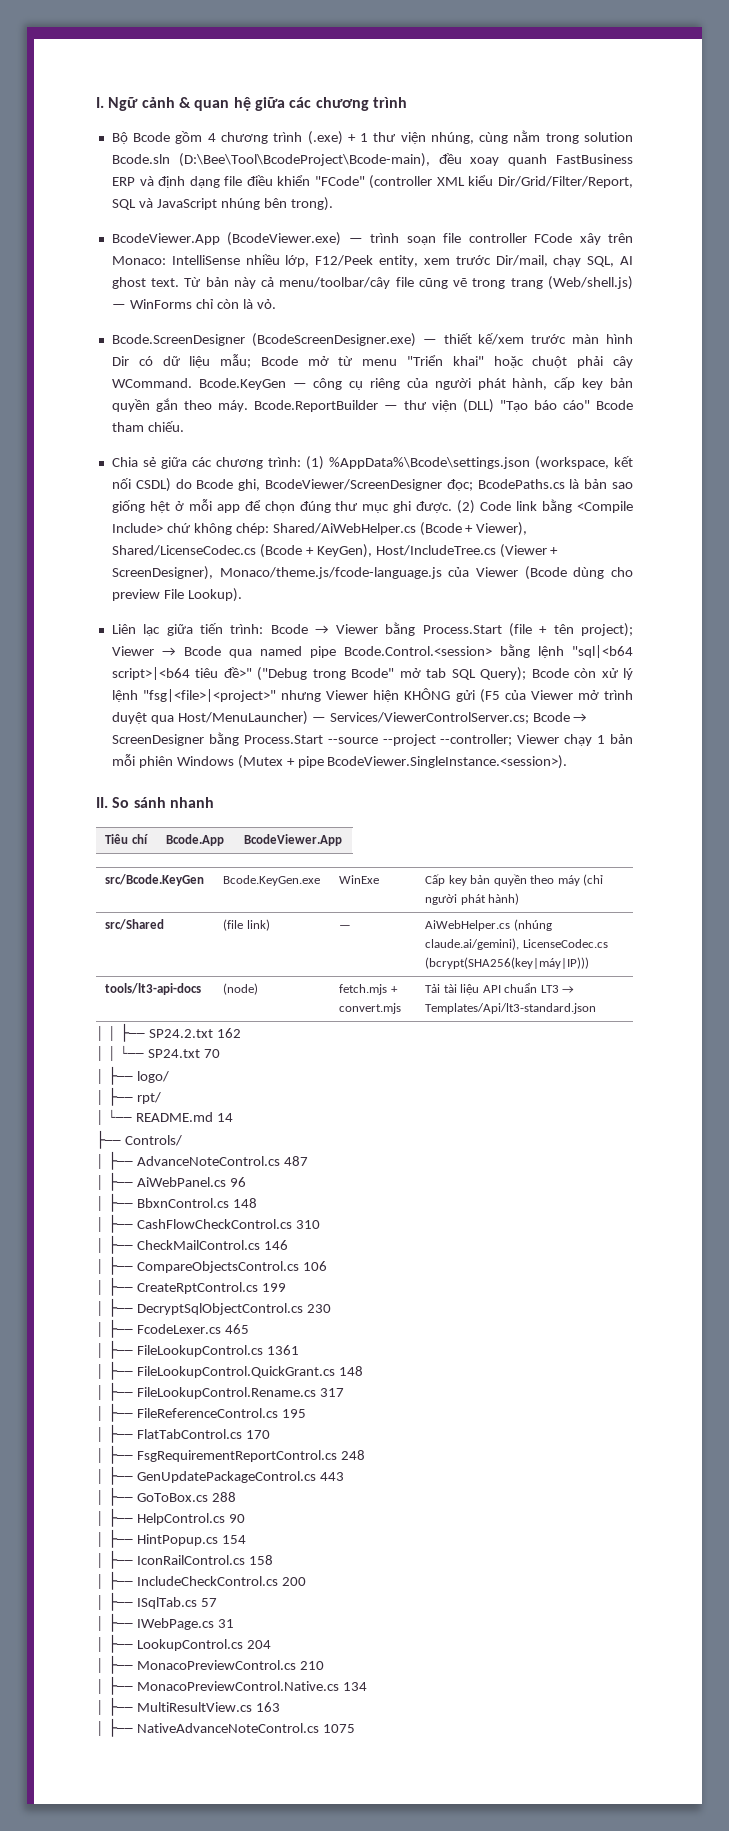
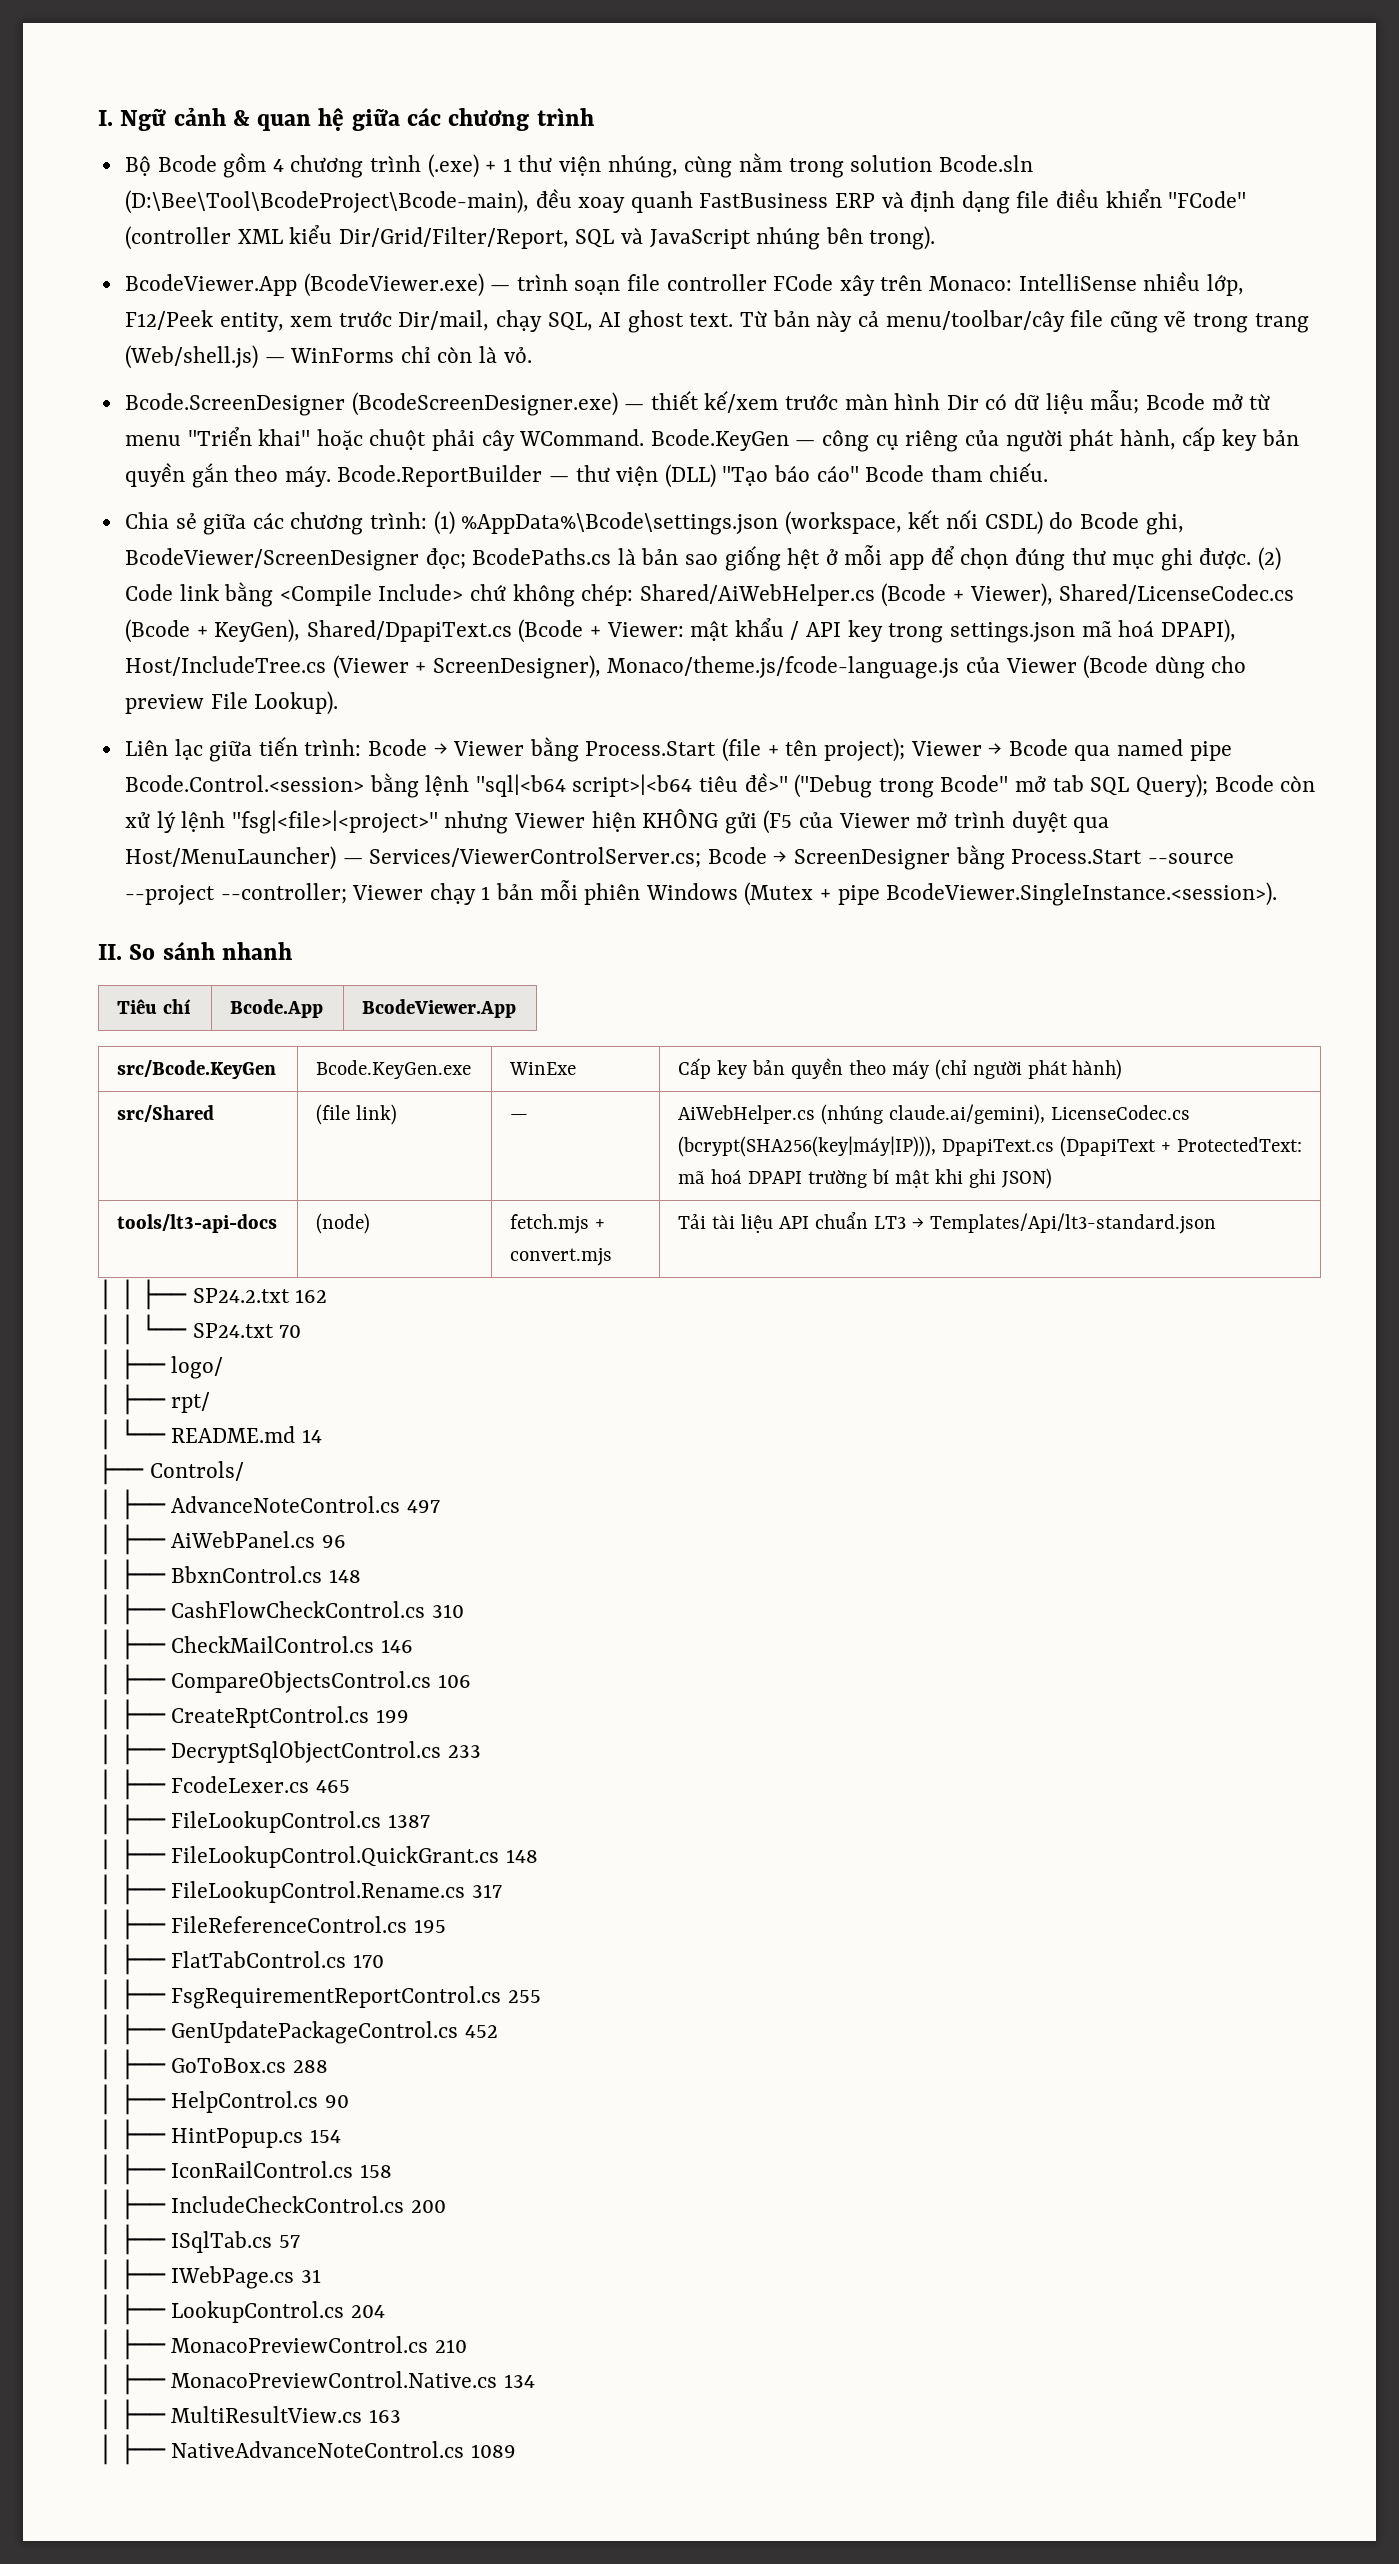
(372, 551) none -> [306,618,1236,643] Shared/DpapiText.cs (Bcode + Viewer: mật khẩu / API key trong settings.json mã hoá DPAPI),
[425,957,590,969] (bcrypt(SHA256(key|máy|IP))) -> [678,1136,1302,1157] [678,1168,1052,1189] (bcrypt(SHA256(key|máy|IP))), DpapiText.cs (DpapiText + ProtectedText: mã hoá DPAPI trường bí mật khi ghi JSON)
[283,1156,308,1166] 487 -> [406,1500,440,1513] 497
[306,1304,331,1313] 230 -> [447,1745,481,1758] 233
[266,1345,299,1355] 1361 -> [387,1814,430,1828] 1387
[340,1450,365,1460] 248 -> [507,1990,541,2003] 255
[319,1472,344,1481] 443 -> [464,2025,498,2038] 452
[322,1724,355,1733] 1075 -> [470,2444,516,2458] 1089

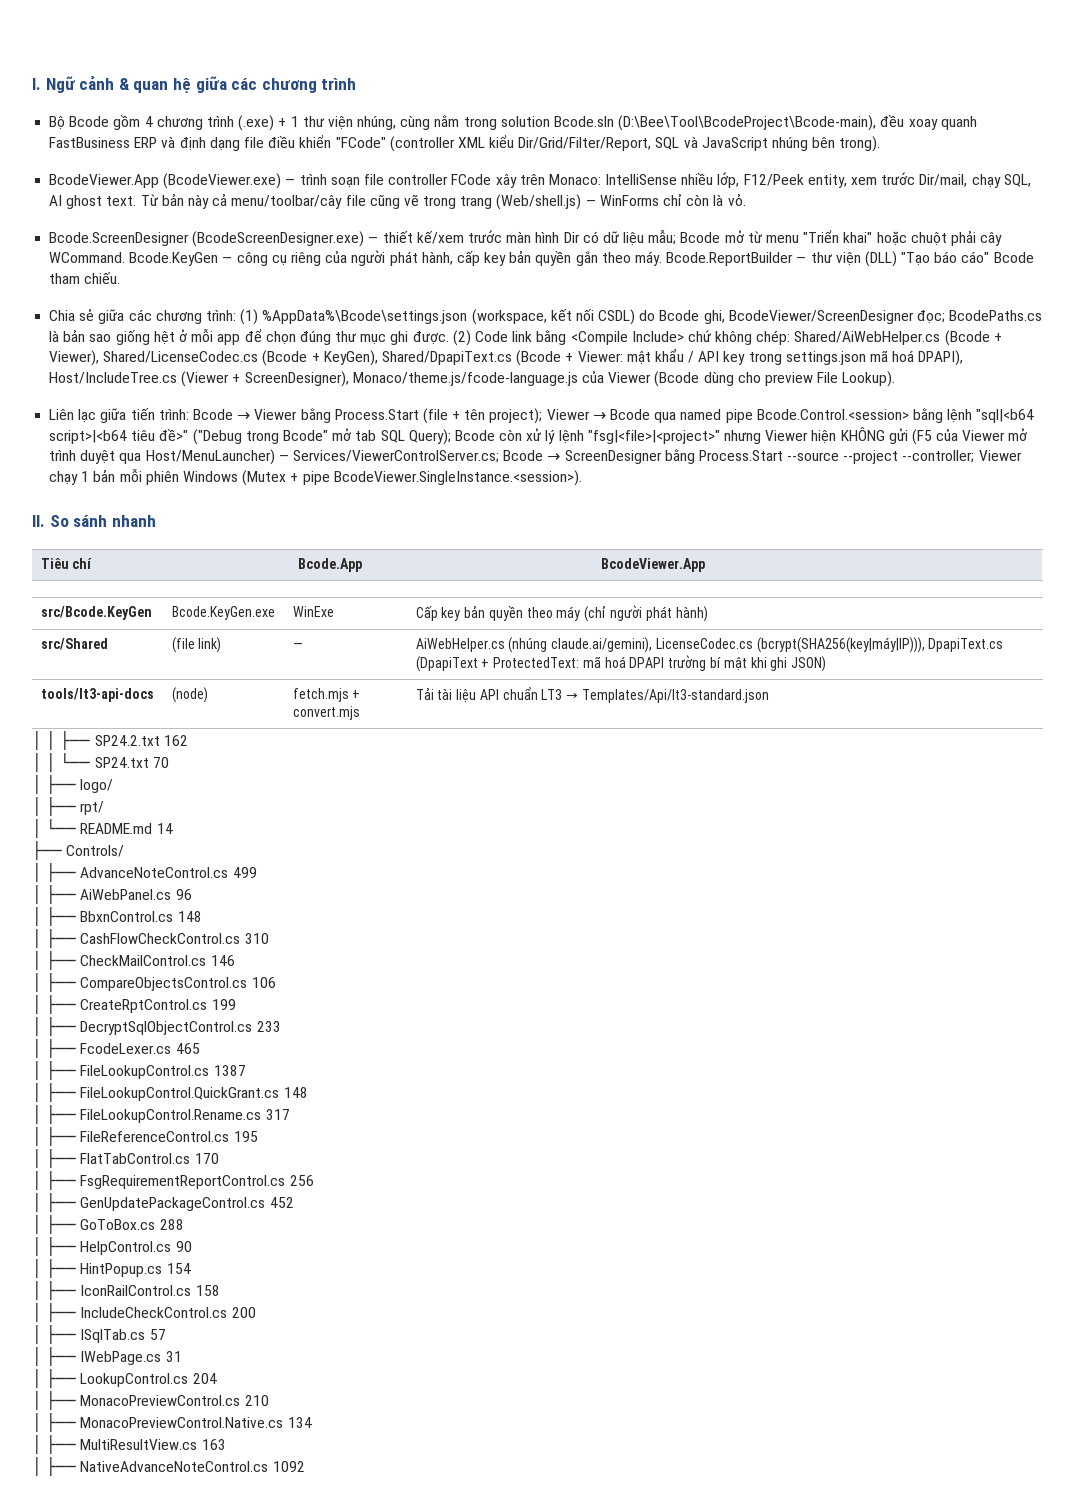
[406,1500,440,1513] 497 -> [232,867,257,878] 499
[507,1990,541,2003] 255 -> [289,1175,314,1186] 256
[470,2444,516,2458] 1089 -> [272,1461,305,1472] 1092

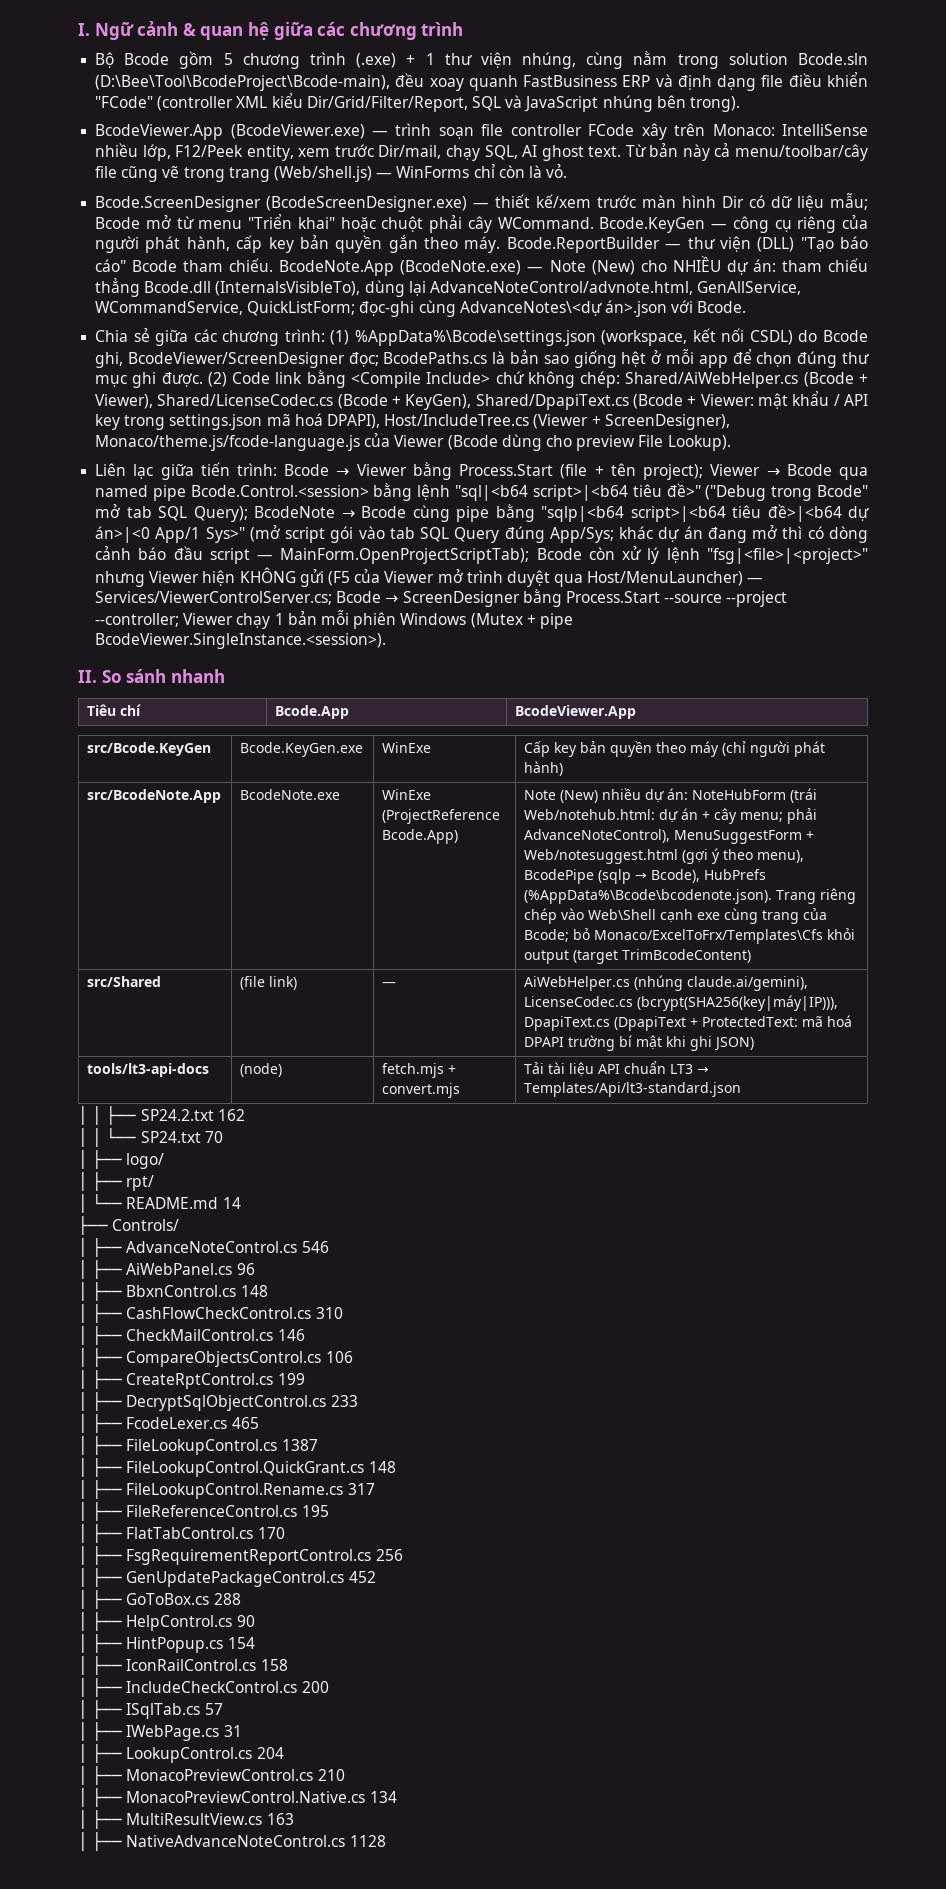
[144,116,153,127] 4 -> [223,53,233,65] 5
(121, 277) none -> [279,256,869,276] [95,278,802,297] [95,300,747,317] BcodeNote.App (BcodeNote.exe) — Note (New) cho NHIỀU dự án: tham chiếu thẳng Bcode.dll (InternalsVisibleTo), dùng lại AdvanceNoteControl/advnote.html, GenAllService, WCommandService, QuickListForm; đọc-ghi cùng AdvanceNotes\<dự án>.json với Bcode.
(451, 437) none -> [254,504,870,522] [95,525,868,543] [95,546,530,564] BcodeNote → Bcode cùng pipe bằng "sqlp|<b64 script>|<b64 tiêu đề>|<b64 dự án>|<0 App/1 Sys>" (mở script gói vào tab SQL Query đúng App/Sys; khác dự án đang mở thì có dòng cảnh báo đầu script — MainForm.OpenProjectScriptTab);
(708, 614) none -> [87,789,222,803] [240,789,341,800] [382,789,432,800] [382,809,501,824] [382,829,459,844] [524,788,818,803] [524,808,818,824] [524,829,815,844] [524,848,805,864] [524,869,767,884] [524,888,857,904] [524,908,828,924] [524,928,856,944] [524,949,752,964] // src/BcodeNote.App | BcodeNote.exe | WinExe (ProjectReference Bcode.App) | Note (New) nhiều dự án: NoteHubForm (trái Web/notehub.html: dự án + cây menu; phải AdvanceNoteControl), MenuSuggestForm + Web/notesuggest.html (gợi ý theo menu), BcodePipe (sqlp → Bcode), HubPrefs (%AppData%\Bcode\bcodenote.json). Trang riêng chép vào Web\Shell cạnh exe cùng trang của Bcode; bỏ Monaco/ExcelToFrx/Templates\Cfs khỏi output (target TrimBcodeContent)
[232,867,257,878] 499 -> [301,1241,329,1253] 546
[272,1461,305,1472] 1092 -> [349,1835,386,1847] 1128

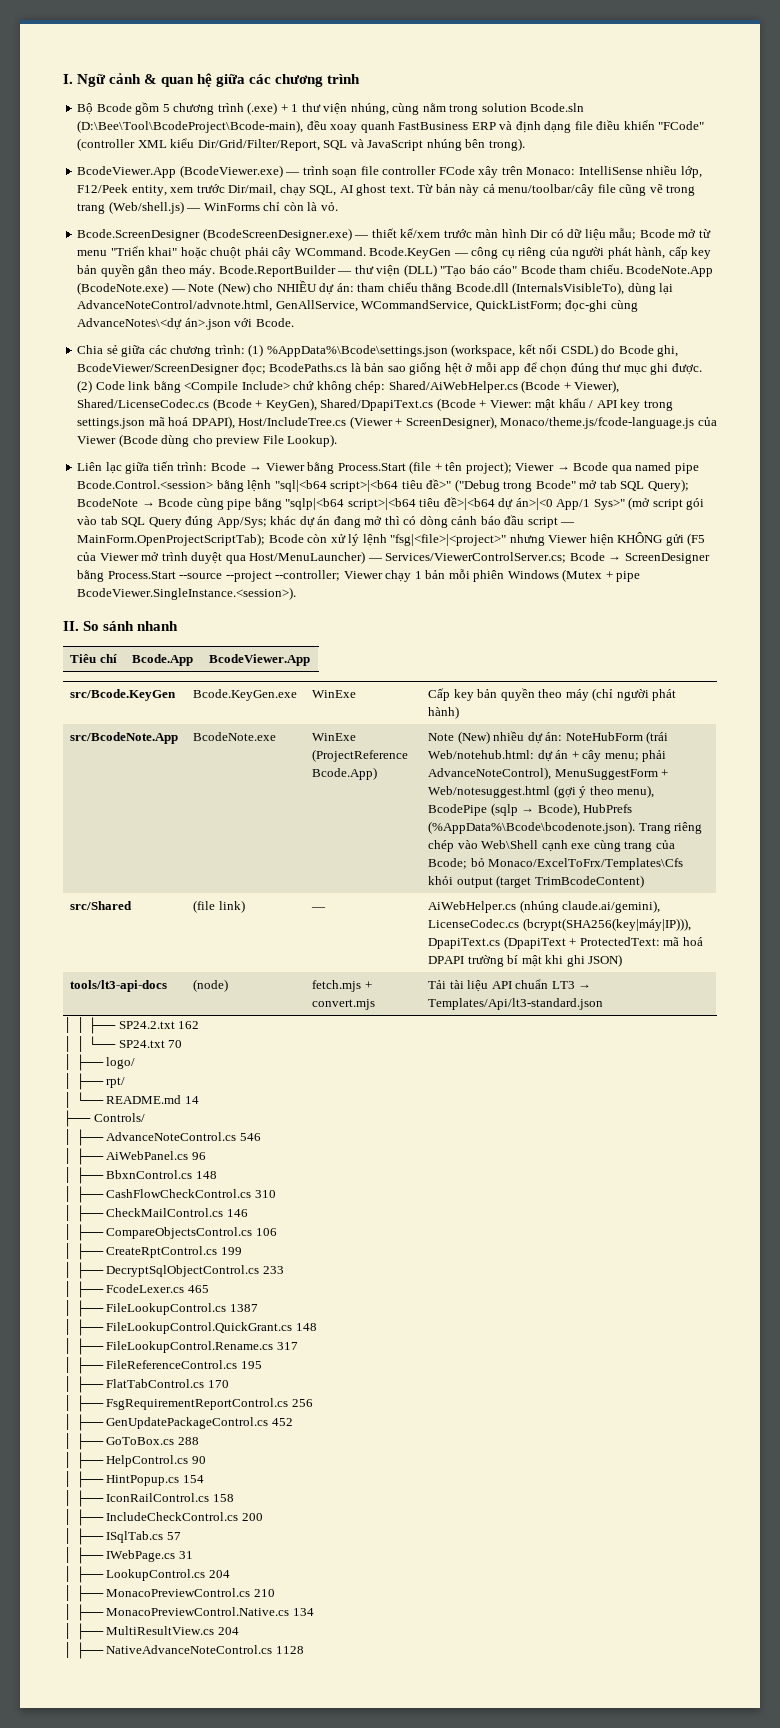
[266,1813,294,1825] 163 -> [217,1627,239,1635] 204

